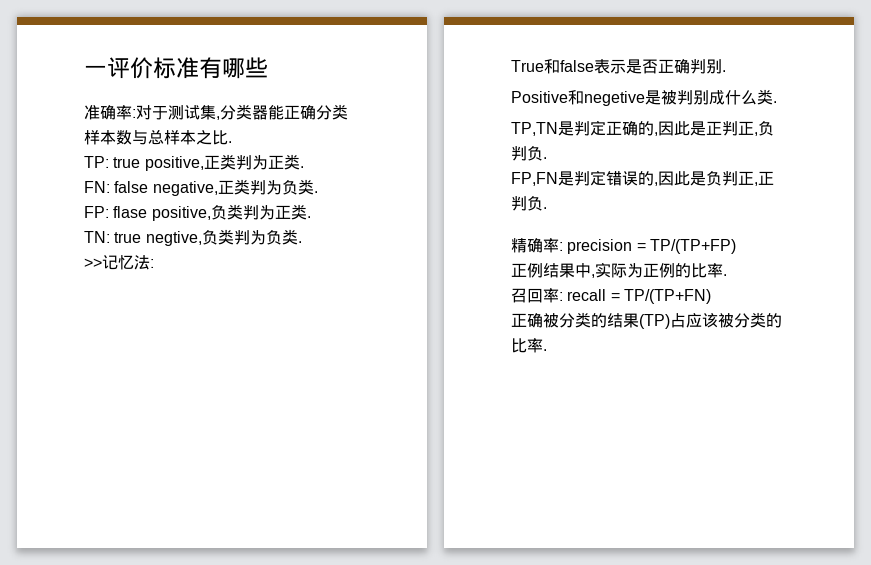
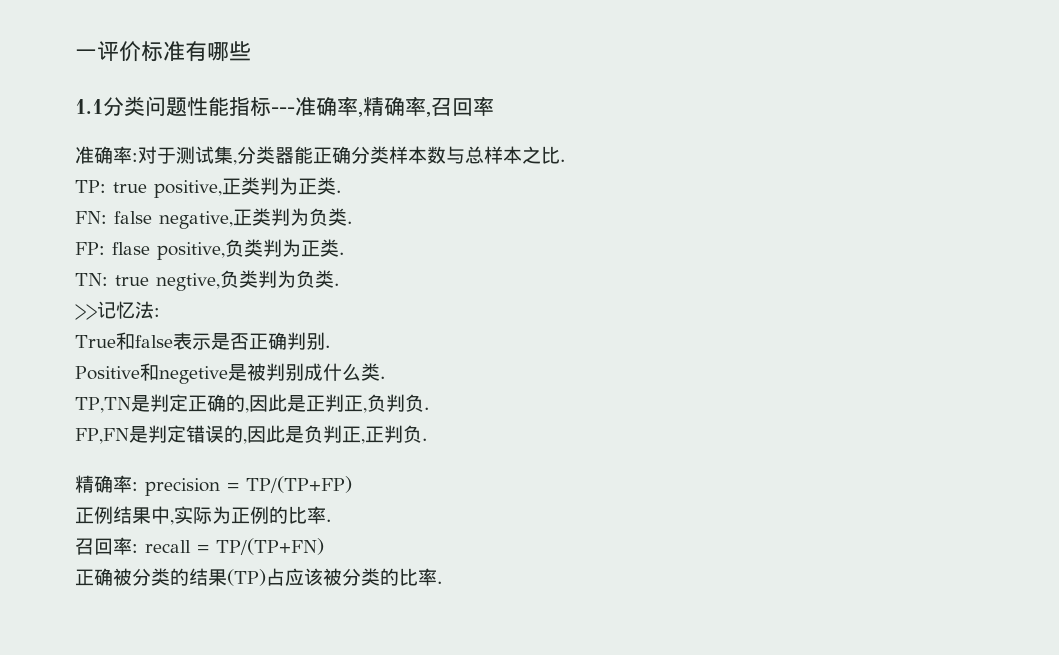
(268, 67) none -> [75,96,494,117] // 1.1分类问题性能指标---准确率,精确率,召回率

